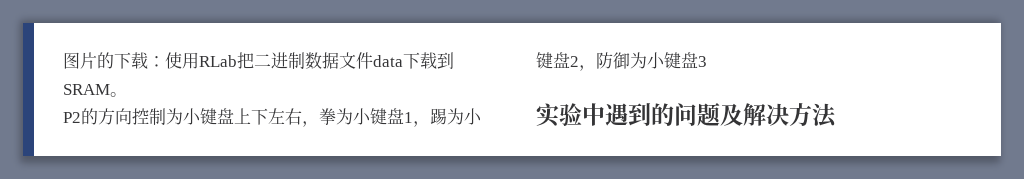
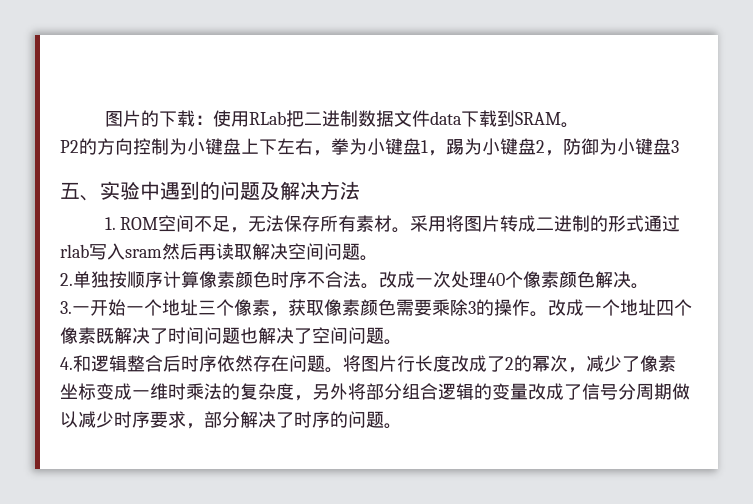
(707, 61) none -> [60,182,100,201] 五、
(837, 115) none -> [104,215,681,233] [60,243,378,261] [60,271,649,289] [60,299,692,317] [60,327,402,345] [60,355,676,373] [60,383,690,401] [60,411,402,429] // 1. ROM空间不足，无法保存所有素材。采用将图片转成二进制的形式通过rlab写入sram然后再读取解决空间问题。 // 2.单独按顺序计算像素颜色时序不合法。改成一次处理40个像素颜色解决。 // 3.一开始一个地址三个像素，获取像素颜色需要乘除3的操作。改成一个地址四个像素既解决了时间问题也解决了空间问题。 // 4.和逻辑整合后时序依然存在问题。将图片行长度改成了2的幂次，减少了像素坐标变成一维时乘法的复杂度，另外将部分组合逻辑的变量改成了信号分周期做以减少时序要求，部分解决了时序的问题。

